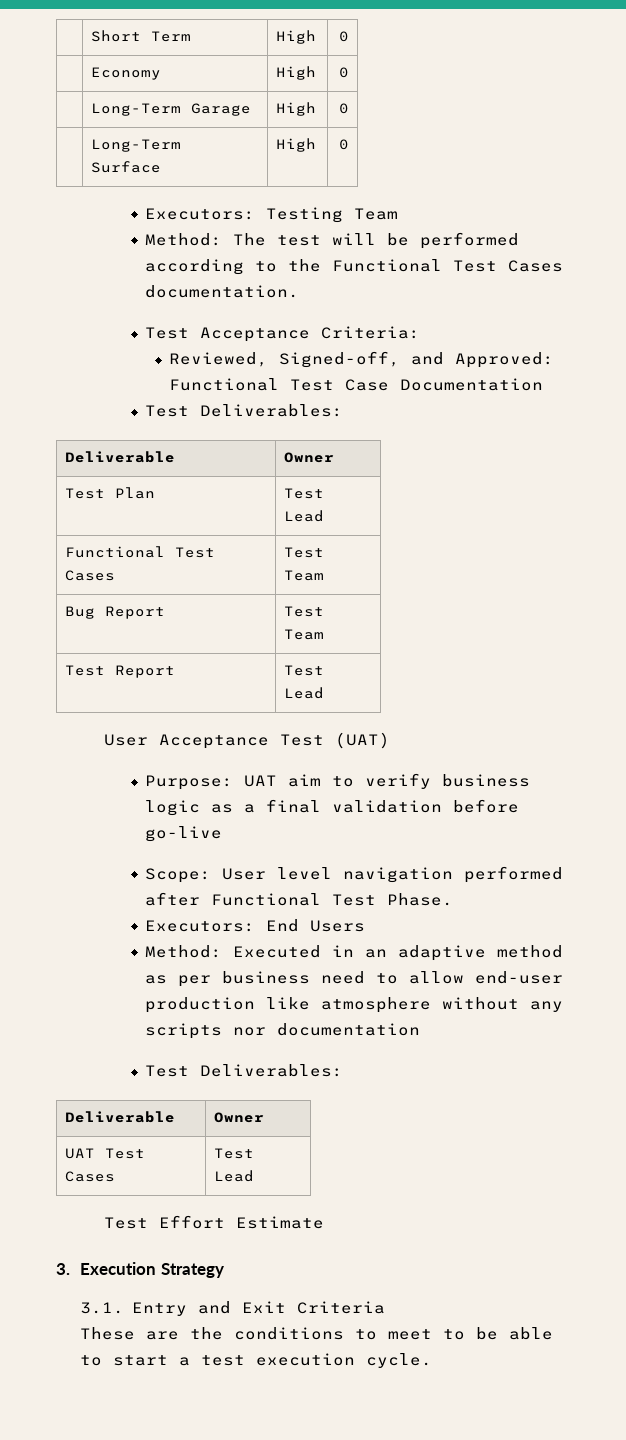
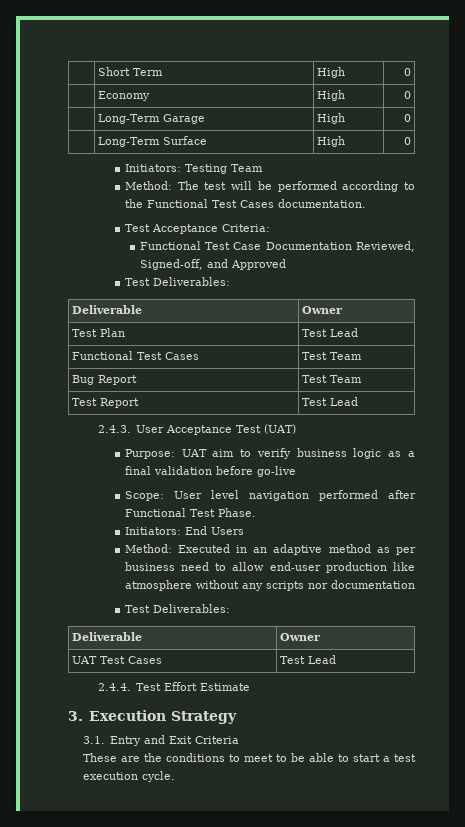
[145,208,256,220] Executors: -> [124,164,181,172] Initiators:
[169,351,555,368] Reviewed, Signed-off, and Approved: -> (270, 228) none
(544, 384) none -> [356,241,415,252] [139,259,286,270] Reviewed, Signed-off, and Approved
(325, 693) none -> [97,425,131,433] 2.4.3.
[145,920,256,932] Executors: -> [124,527,181,535] Initiators:
(255, 1176) none -> [97,683,131,691] 2.4.4.

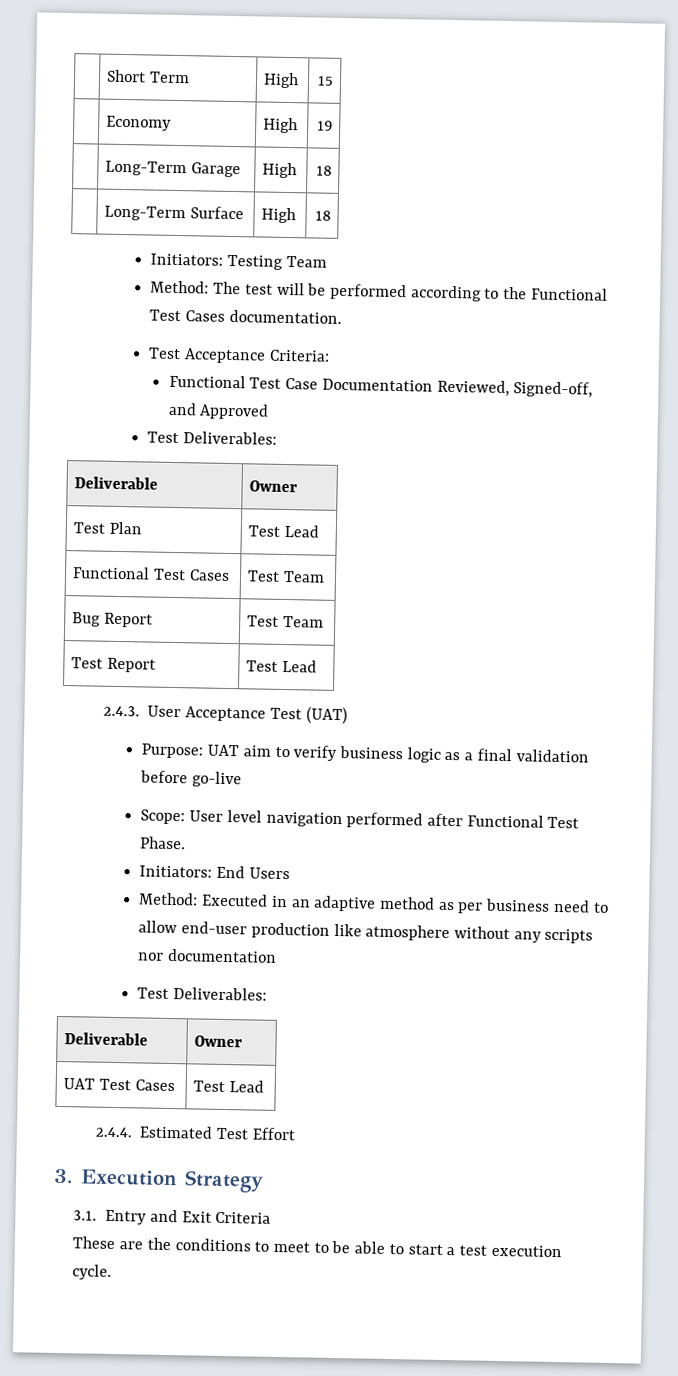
[403,68,411,76] 0 -> [316,75,334,86] 15
[403,91,411,99] 0 -> [316,120,333,131] 19
[403,114,411,122] 0 -> [315,165,332,176] 18
[403,137,411,145] 0 -> [314,210,331,221] 18
(131, 687) none -> [139,1125,214,1139] Estimated
[200,683,251,691] Estimate -> (296, 1134) none

